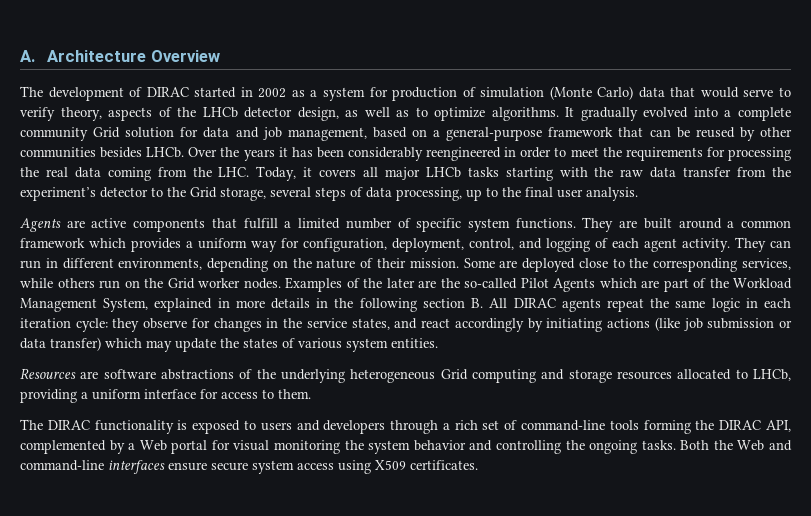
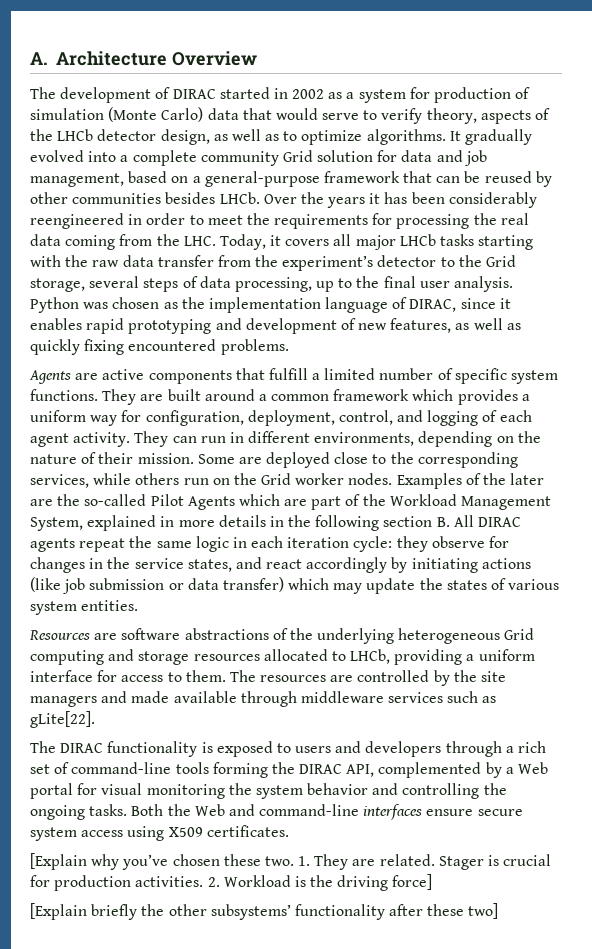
(638, 194) none -> [30,297,511,313] [30,318,521,334] [30,339,289,355] Python was chosen as the implementation language of DIRAC, since it enables rapid prototyping and development of new features, as well as quickly fixing encountered problems.
(311, 394) none -> [229,670,507,686] [30,691,497,707] [30,711,95,728] The resources are controlled by the site managers and made available through middleware services such as gLite[22].
(478, 465) none -> [30,853,552,870] [30,874,433,891] [30,903,499,920] // [Explain why you’ve chosen these two. 1. They are related. Stager is crucial for production activities. 2. Workload is the driving force] // [Explain briefly the other subsystems’ functionality after these two]

